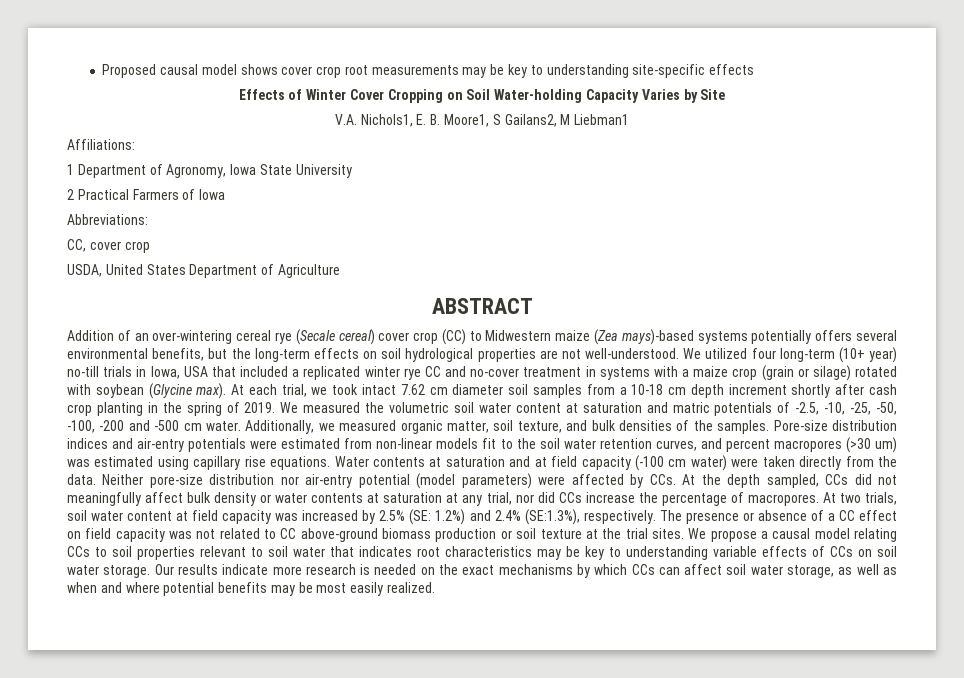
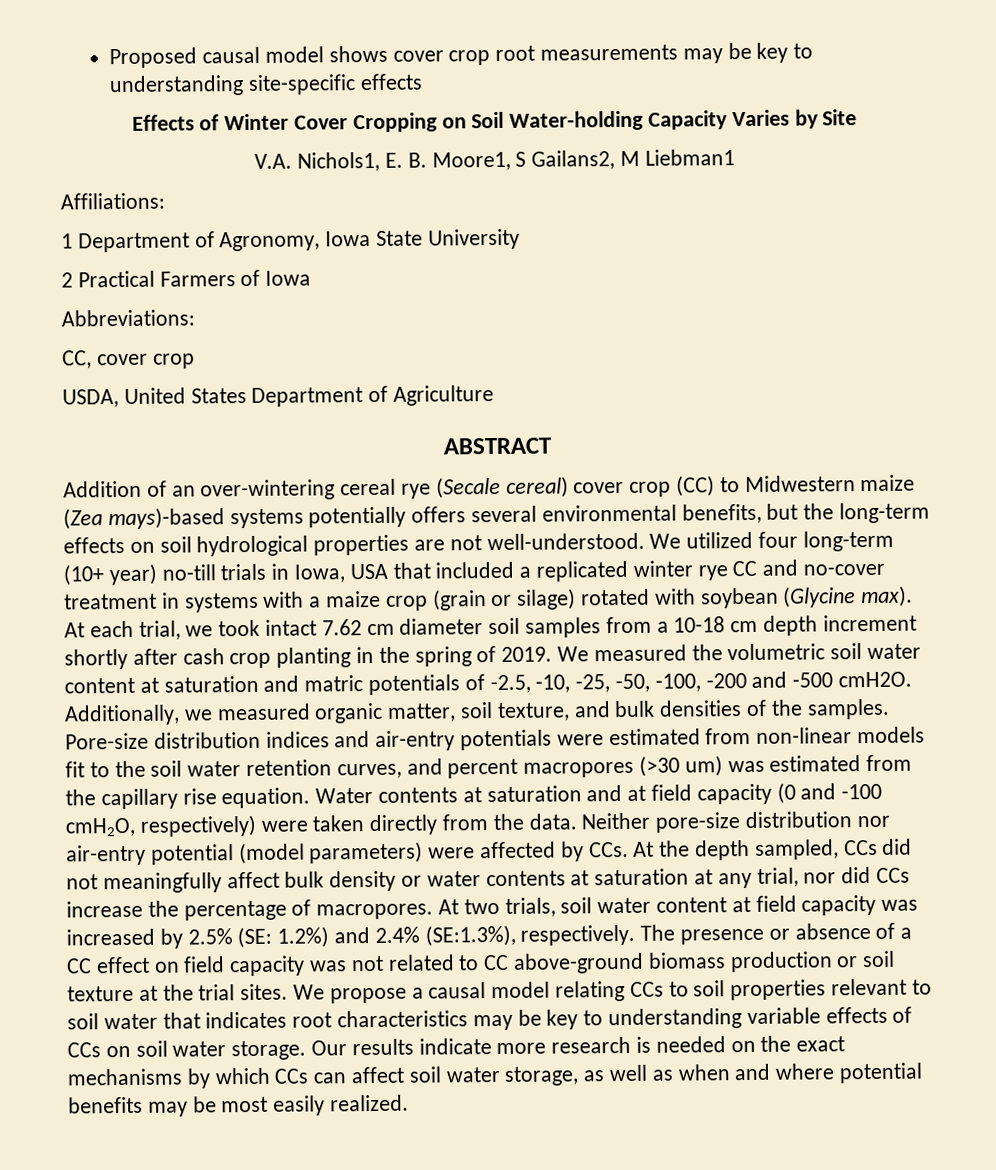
[183,421,242,431] cm water. -> [838,671,913,688] cmH2O.
[157,456,189,470] using -> [866,754,913,772] [65,789,96,806] from the
[270,456,331,470] equations. -> [221,787,311,809] equation.
[635,455,727,471] (-100 cm water) -> [776,782,883,804] [65,814,257,837] (0 and -100 cmH2O, respectively)

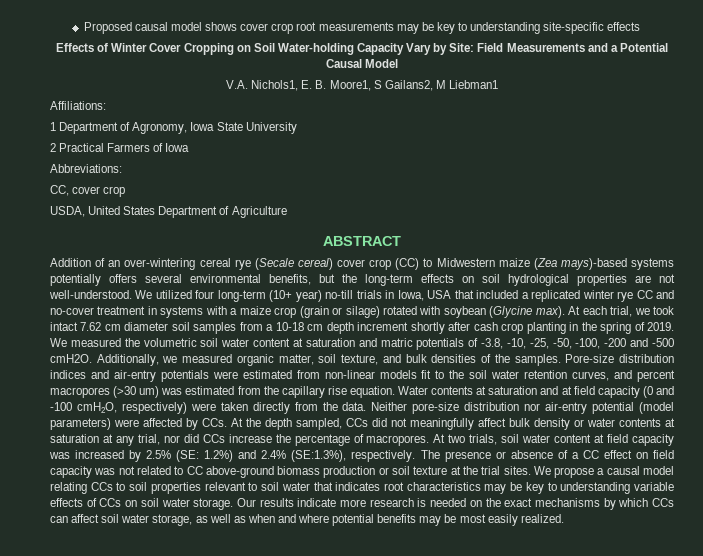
[731,109,858,129] Varies by Site -> [406,43,668,55] [325,59,399,68] Vary by Site: Field Measurements and a Potential Causal Model
[489,674,531,694] -2.5, -> [481,338,504,349] -3.8,

